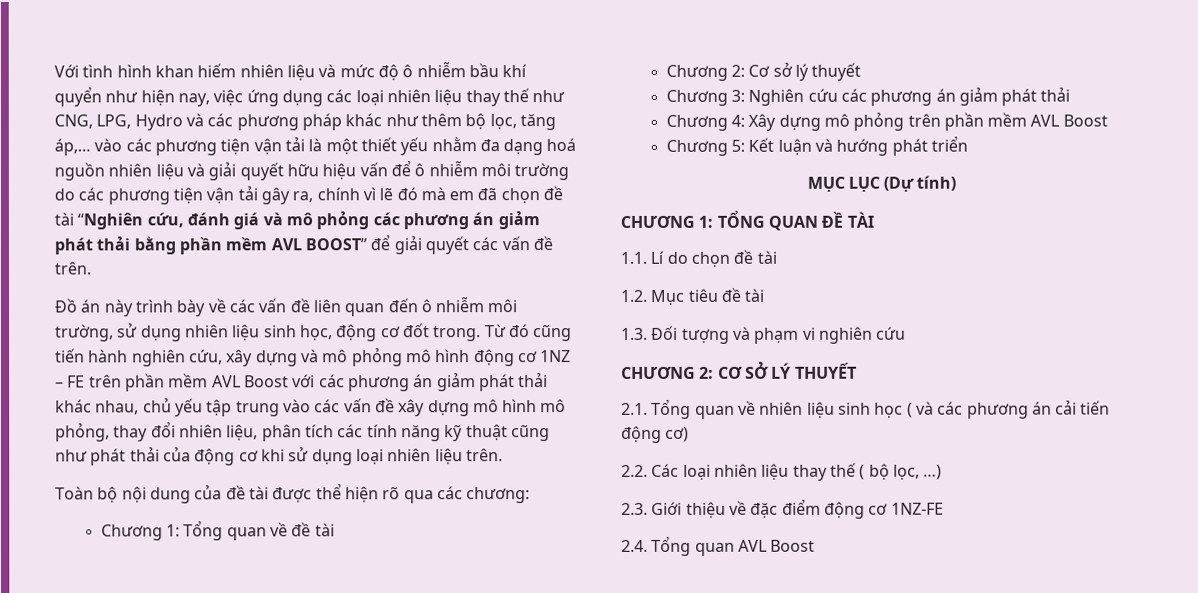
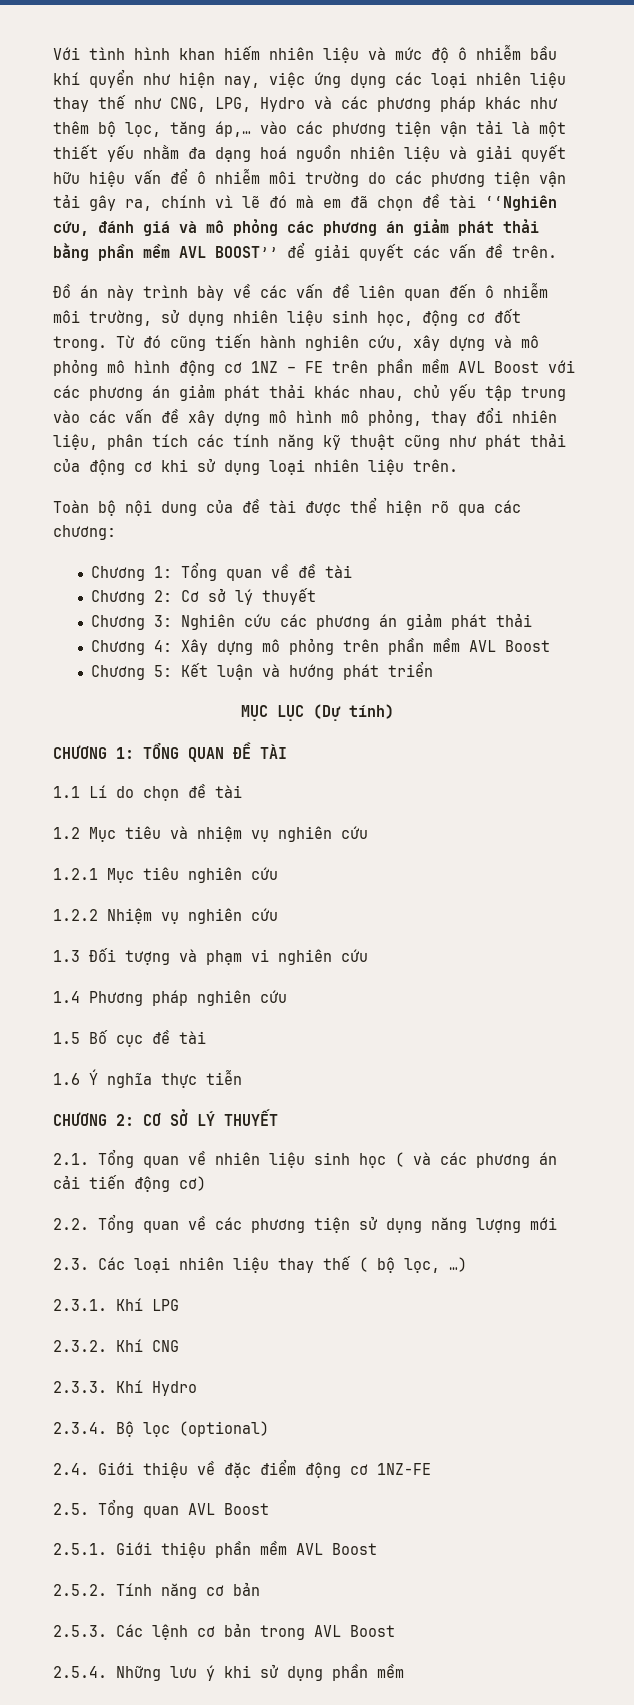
[620,251,647,264] 1.1. -> [53,786,80,798] 1.1
[620,287,766,305] [621,327,648,340] 1.2. Mục tiêu đề tài // 1.3. -> [53,826,368,842] [53,867,278,883] [53,908,278,924] [53,950,80,962] 1.2 Mục tiêu và nhiệm vụ nghiên cứu // 1.2.1 Mục tiêu nghiên cứu // 1.2.2 Nhiệm vụ nghiên cứu // 1.3
(907, 333) none -> [53,990,287,1006] [53,1030,206,1047] [53,1069,242,1088] // 1.4 Phương pháp nghiên cứu // 1.5 Bố cục đề tài // 1.6 Ý nghĩa thực tiễn
(648, 470) none -> [98,1214,557,1233] [53,1258,89,1270] Tổng quan về các phương tiện sử dụng năng lượng mới // 2.3.
[621,502,648,515] 2.3. -> [53,1298,179,1311] [53,1339,179,1352] [53,1380,197,1396] [53,1421,269,1437] [53,1463,89,1475] 2.3.1. Khí LPG // 2.3.2. Khí CNG // 2.3.3. Khí Hydro // 2.3.4. Bộ lọc (optional) // 2.4.
[621,539,648,552] 2.4. -> [53,1503,89,1515] 2.5.
(816, 545) none -> [53,1541,377,1558] [53,1582,260,1599] [53,1623,395,1640] [53,1664,404,1681] // 2.5.1. Giới thiệu phần mềm AVL Boost // 2.5.2. Tính năng cơ bản // 2.5.3. Các lệnh cơ bản trong AVL Boost // 2.5.4. Những lưu ý khi sử dụng phần mềm

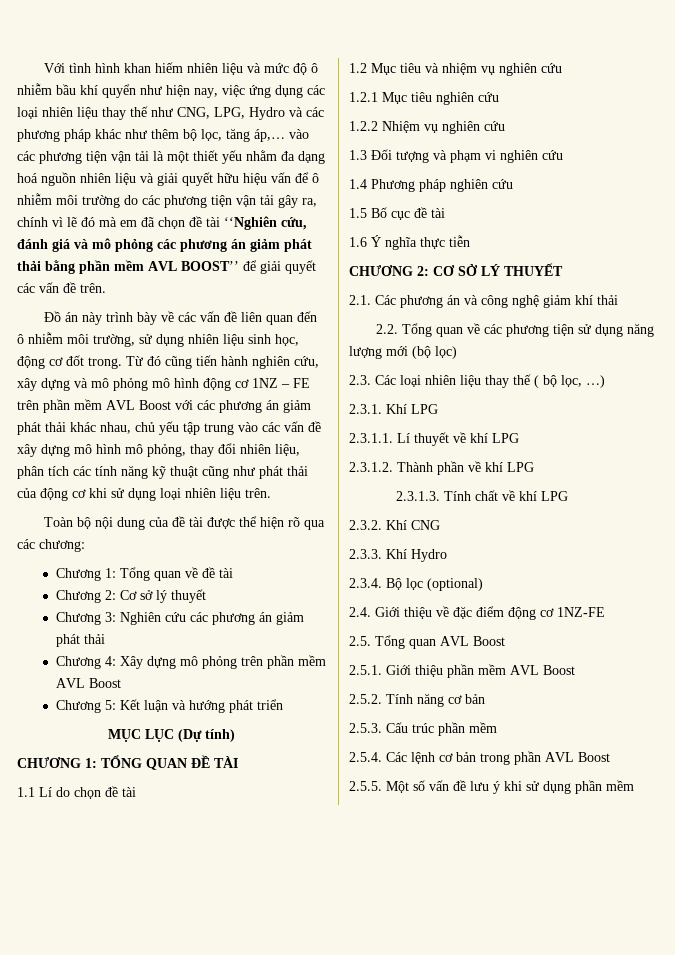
[98,1149,557,1168] [53,1175,206,1192] Tổng quan về nhiên liệu sinh học ( và các phương án cải tiến động cơ) -> [375,295,618,308] Các phương án và công nghệ giảm khí thải
(557, 1223) none -> [412,346,457,359] (bộ lọc)
(179, 1305) none -> [349,432,519,446] [349,461,534,475] [396,490,569,501] // 2.3.1.1. Lí thuyết về khí LPG // 2.3.1.2. Thành phần về khí LPG // 2.3.1.3. Tính chất về khí LPG
(107, 1631) none -> [386,722,497,736] [349,752,382,762] Cấu trúc phần mềm // 2.5.4.
[314,1625,395,1637] [53,1666,161,1681] AVL Boost // 2.5.4. Những -> [514,751,610,765] [349,780,466,793] phần AVL Boost // 2.5.5. Một số vấn đề

